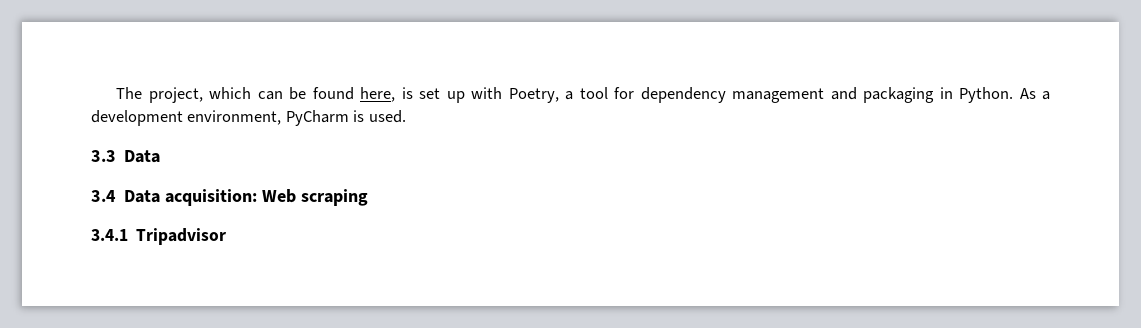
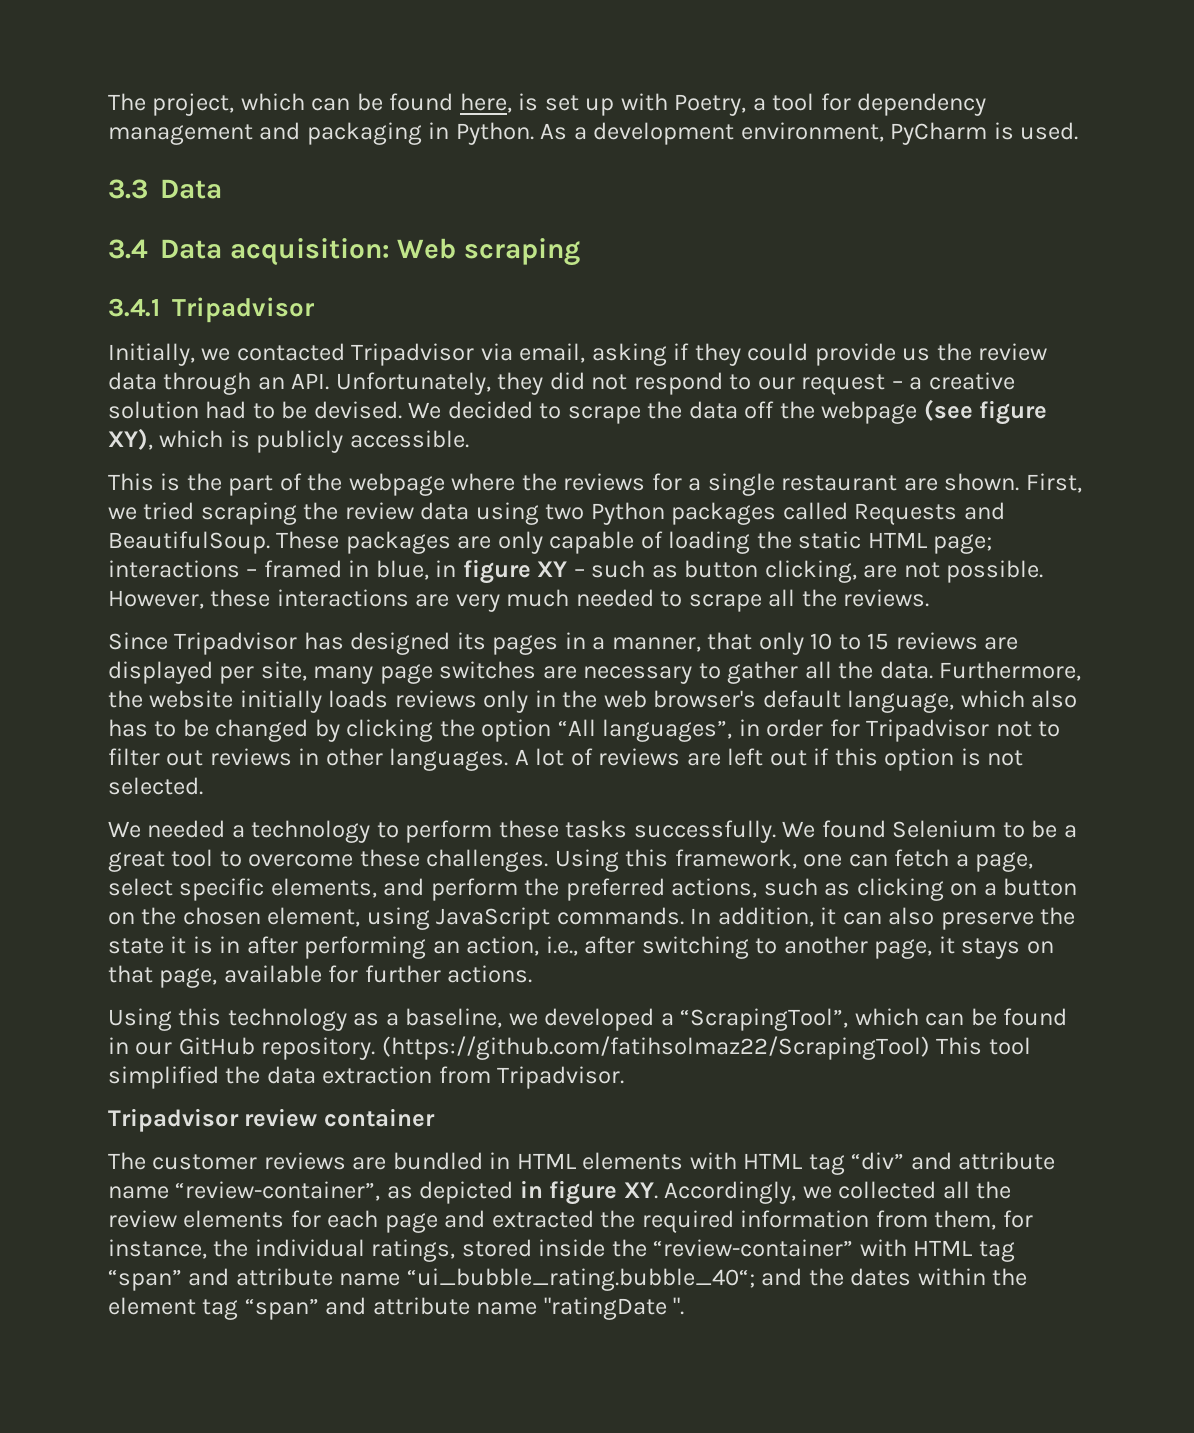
(227, 236) none -> [108,343,1048,366] [108,372,1015,395] [108,399,1048,425] [108,428,469,453] [108,473,1082,496] [108,502,1005,525] [108,531,993,554] [108,559,1044,584] [108,589,930,612] [108,632,1019,655] [108,661,1082,684] [108,690,1078,713] [108,719,1061,742] [108,748,1024,771] [108,777,203,795] [108,820,1077,843] [108,849,1034,872] [108,878,1078,901] [108,907,1076,930] [108,936,1054,959] [108,965,533,988] [108,1008,1068,1031] [108,1036,1031,1060] [108,1066,625,1089] [108,1108,435,1132] [108,1152,1056,1175] [108,1180,1012,1205] [108,1210,1033,1233] [108,1239,1015,1262] [108,1268,1028,1291] [108,1297,685,1320] // Initially, we contacted Tripadvisor via email, asking if they could provide us the review data through an API. Unfortunately, they did not respond to our request – a creative solution had to be devised. We decided to scrape the data off the webpage (see figure XY), which is publicly accessible. // This is the part of the webpage where the reviews for a single restaurant are shown. First, we tried scraping the review data using two Python packages called Requests and BeautifulSoup. These packages are only capable of loading the static HTML page; interactions – framed in blue, in figure XY – such as button clicking, are not possible. However, these interactions are very much needed to scrape all the reviews. // Since Tripadvisor has designed its pages in a manner, that only 10 to 15 reviews are displayed per site, many page switches are necessary to gather all the data. Furthermore, the website initially loads reviews only in the web browser's default language, which also has to be changed by clicking the option “All languages”, in order for Tripadvisor not to filter out reviews in other languages. A lot of reviews are left out if this option is not selected. // We needed a technology to perform these tasks successfully. We found Selenium to be a great tool to overcome these challenges. Using this framework, one can fetch a page, select specific elements, and perform the preferred actions, such as clicking on a button on the chosen element, using JavaScript commands. In addition, it can also preserve the state it is in after performing an action, i.e., after switching to another page, it stays on that page, available for further actions. // Using this technology as a baseline, we developed a “ScrapingTool”, which can be found in our GitHub repository. (https://github.com/fatihsolmaz22/ScrapingTool) This tool simplified the data extraction from Tripadvisor. // Tripadvisor review container // The customer reviews are bundled in HTML elements with HTML tag “div” and attribute name “review-container”, as depicted in figure XY. Accordingly, we collected all the review elements for each page and extracted the required information from them, for instance, the individual ratings, stored inside the “review-container” with HTML tag “span” and attribute name “ui_bubble_rating.bubble_40“; and the dates within the element tag “span” and attribute name "ratingDate ".

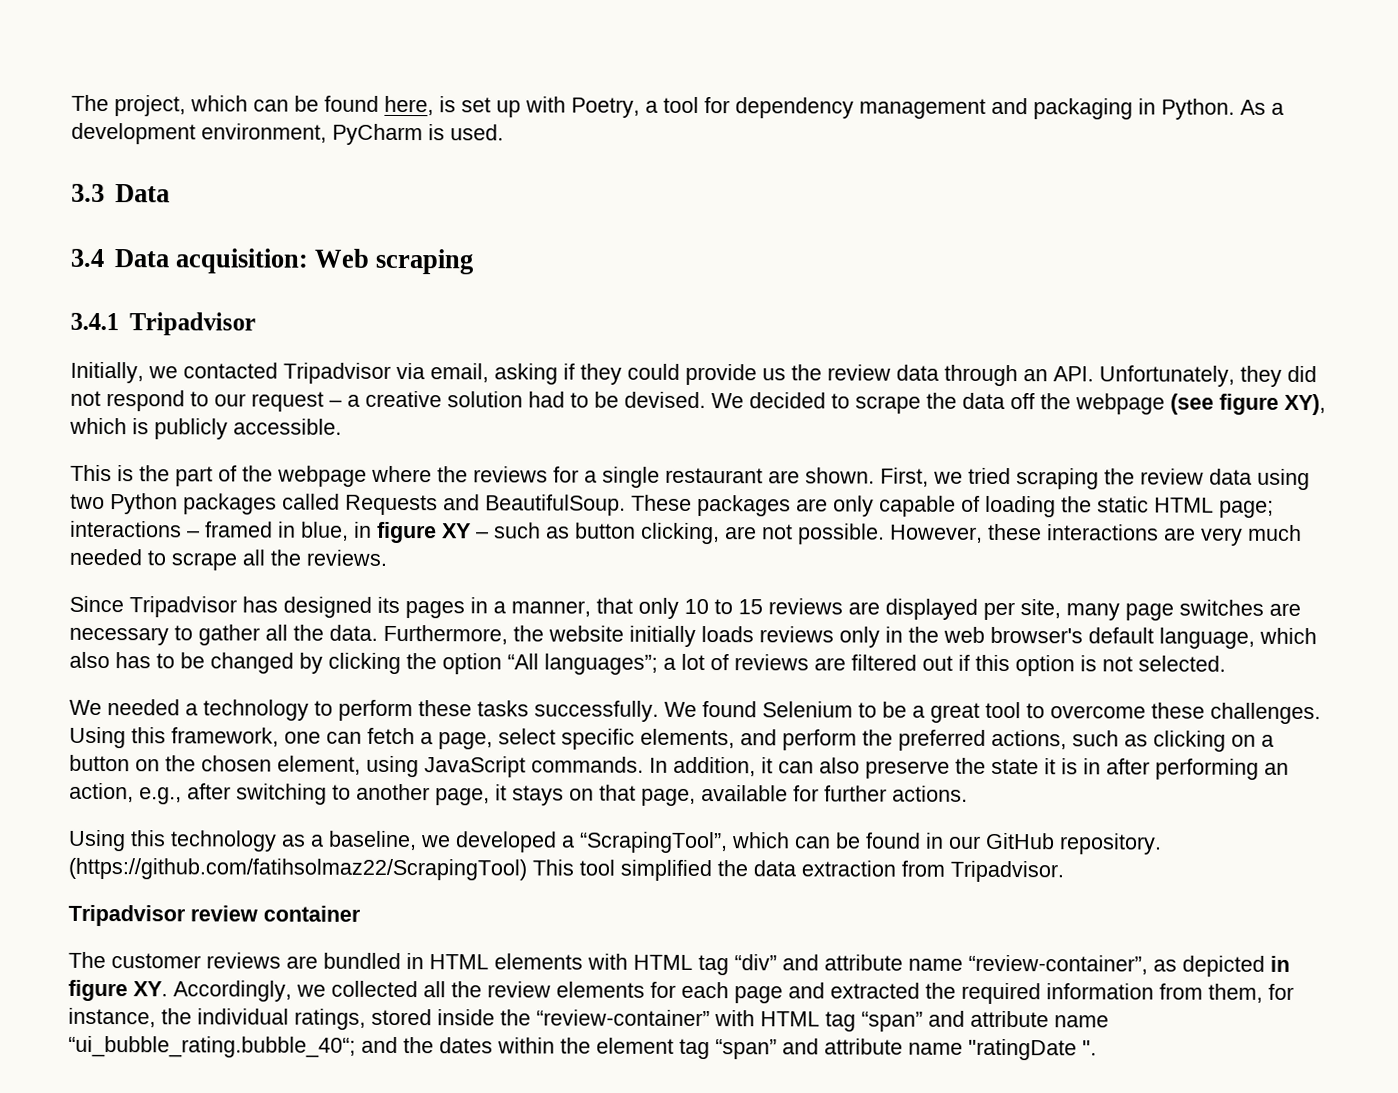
[602,719,1061,742] [108,748,529,771] languages”, in order for Tripadvisor not to filter out reviews in other languages. A -> [544,653,676,675] languages”; a
[727,748,764,766] left -> [851,654,917,671] filtered
[545,936,578,956] i.e., -> [139,787,182,805] e.g.,

